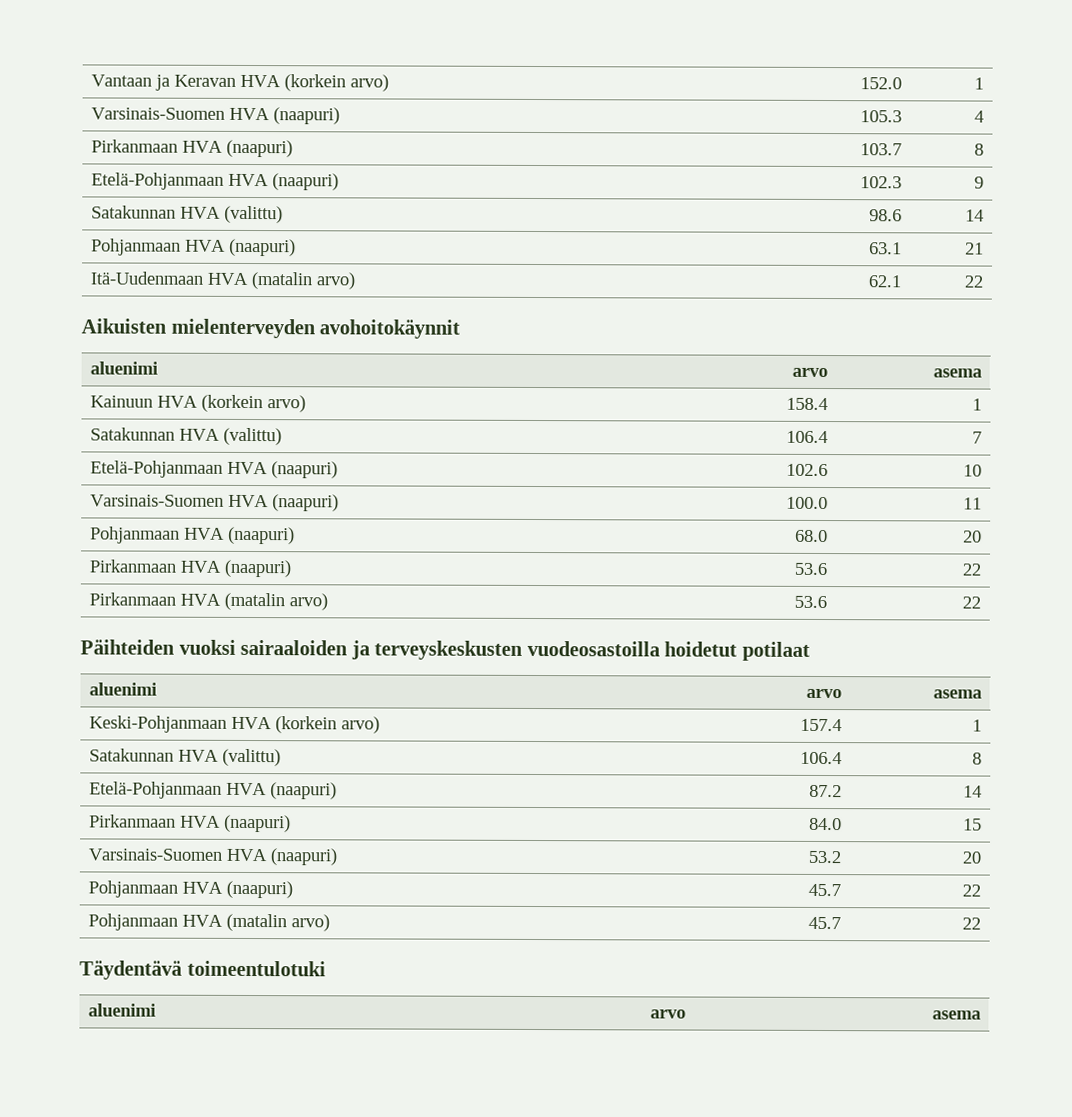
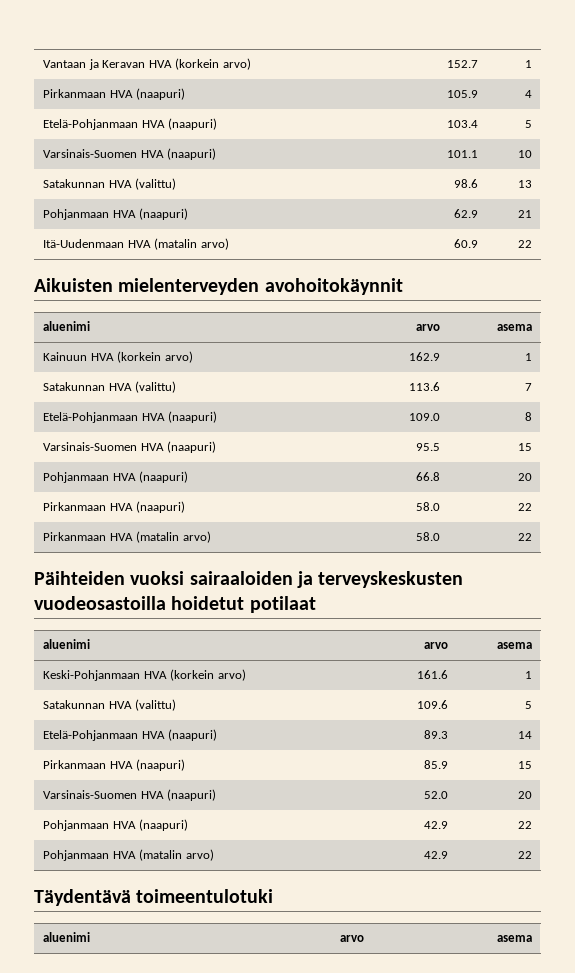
[859,77,902,90] [973,77,984,90] [91,107,341,125] [859,110,902,123] [973,110,984,123] [91,139,294,158] [859,143,902,156] [973,143,984,156] [91,172,340,191] [859,176,902,189] [973,176,984,189] 152.0 | 1 // Varsinais-Suomen HVA (naapuri) | 105.3 | 4 // Pirkanmaan HVA (naapuri) | 103.7 | 8 // Etelä-Pohjanmaan HVA (naapuri) | 102.3 | 9 -> [446,60,478,68] [524,60,532,68] [43,88,186,100] [446,90,478,98] [524,90,532,98] [43,118,218,130] [446,120,478,128] [524,120,532,128] [43,148,217,160] [446,150,478,158] [517,150,532,158] 152.7 | 1 // Pirkanmaan HVA (naapuri) | 105.9 | 4 // Etelä-Pohjanmaan HVA (naapuri) | 103.4 | 5 // Varsinais-Suomen HVA (naapuri) | 101.1 | 10
[964,209,984,222] [91,238,297,257] [868,242,902,255] 14 // Pohjanmaan HVA (naapuri) | 63.1 -> [517,180,532,188] [43,208,189,220] [453,209,478,218] 13 // Pohjanmaan HVA (naapuri) | 62.9
[867,275,901,288] 62.1 -> [453,239,478,248] 60.9
[785,397,828,411] [971,398,982,411] [90,427,283,446] [785,430,828,444] 158.4 | 1 // Satakunnan HVA (valittu) | 106.4 -> [408,352,440,361] [524,353,532,361] [43,381,177,393] [408,382,440,391] 162.9 | 1 // Satakunnan HVA (valittu) | 113.6
[785,463,828,477] [962,464,982,477] [90,494,340,512] [785,496,828,510] [962,497,982,510] [90,526,296,545] [794,529,828,543] 102.6 | 10 // Varsinais-Suomen HVA (naapuri) | 100.0 | 11 // Pohjanmaan HVA (naapuri) | 68.0 -> [408,413,440,421] [524,412,532,421] [43,441,217,453] [415,443,440,451] [517,443,532,451] [43,471,189,483] [415,472,440,481] 109.0 | 8 // Varsinais-Suomen HVA (naapuri) | 95.5 | 15 // Pohjanmaan HVA (naapuri) | 66.8
[793,562,827,576] 53.6 -> [415,502,440,511] 58.0
[793,595,827,609] 53.6 -> [415,532,440,541] 58.0
[799,718,842,732] [971,719,982,732] [89,748,282,767] [799,751,842,765] [971,752,982,765] [89,781,338,800] [808,784,842,798] 157.4 | 1 // Satakunnan HVA (valittu) | 106.4 | 8 // Etelä-Pohjanmaan HVA (naapuri) | 87.2 -> [416,670,448,679] [524,671,532,679] [43,699,177,711] [416,700,448,709] [524,701,532,709] [43,729,218,741] [423,730,448,739] 161.6 | 1 // Satakunnan HVA (valittu) | 109.6 | 5 // Etelä-Pohjanmaan HVA (naapuri) | 89.3
[808,817,842,831] 84.0 -> [423,760,448,769] 85.9
[807,850,841,864] 53.2 -> [423,791,448,799] 52.0
[807,883,841,897] 45.7 -> [423,821,448,829] 42.9
[807,916,841,930] 45.7 -> [423,851,448,859] 42.9

